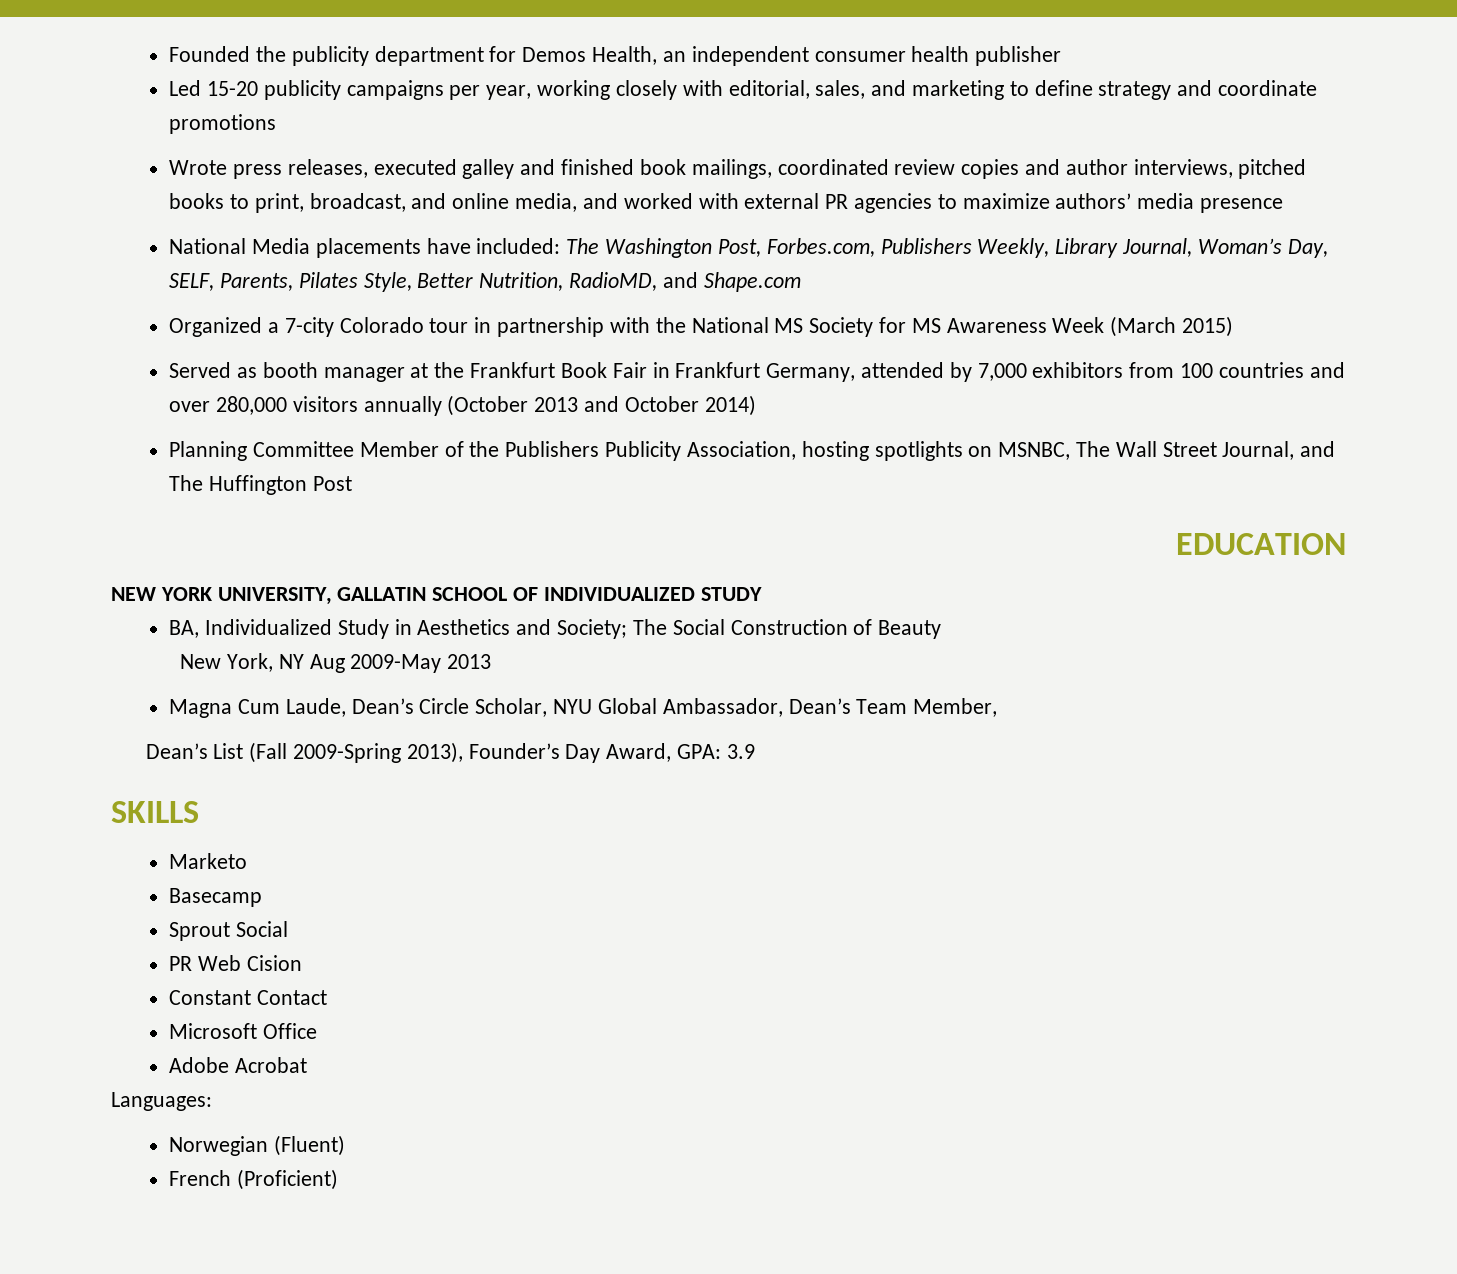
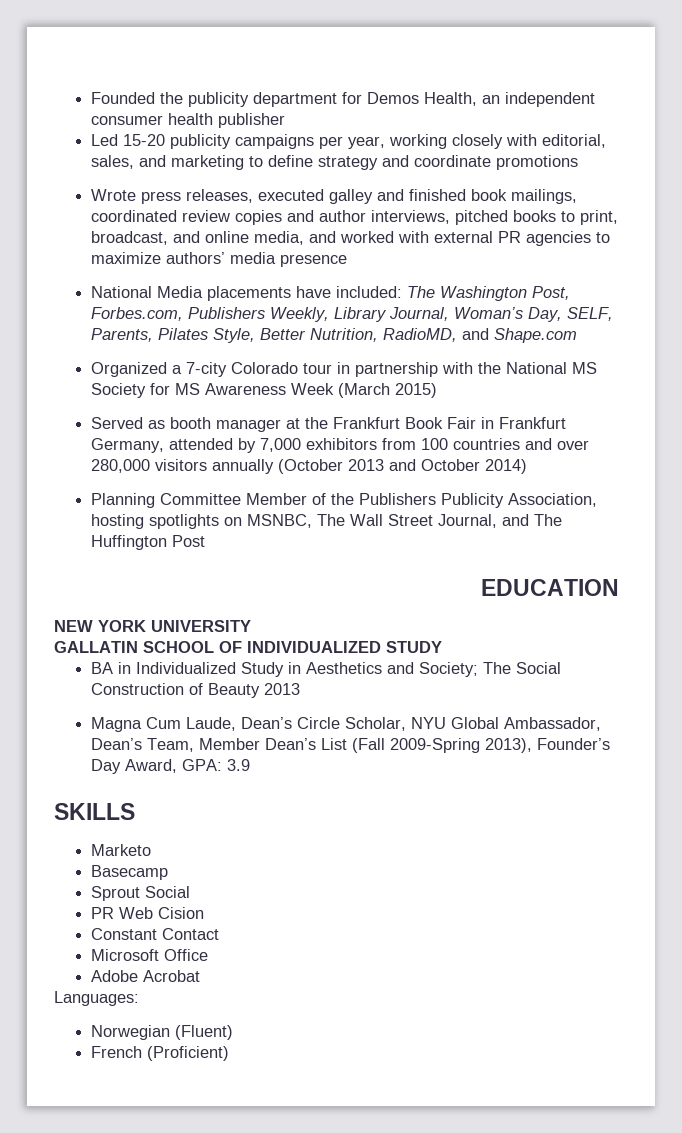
[217,587,332,605] UNIVERSITY, -> [151,620,251,632] UNIVERSITY //
[169,620,200,638] BA, -> [91,662,132,674] BA in
[180,653,442,673] // New York, NY Aug 2009-May -> (261, 690) none
[856,698,998,717] Team Member, // -> [147,738,261,752] Team, Member

